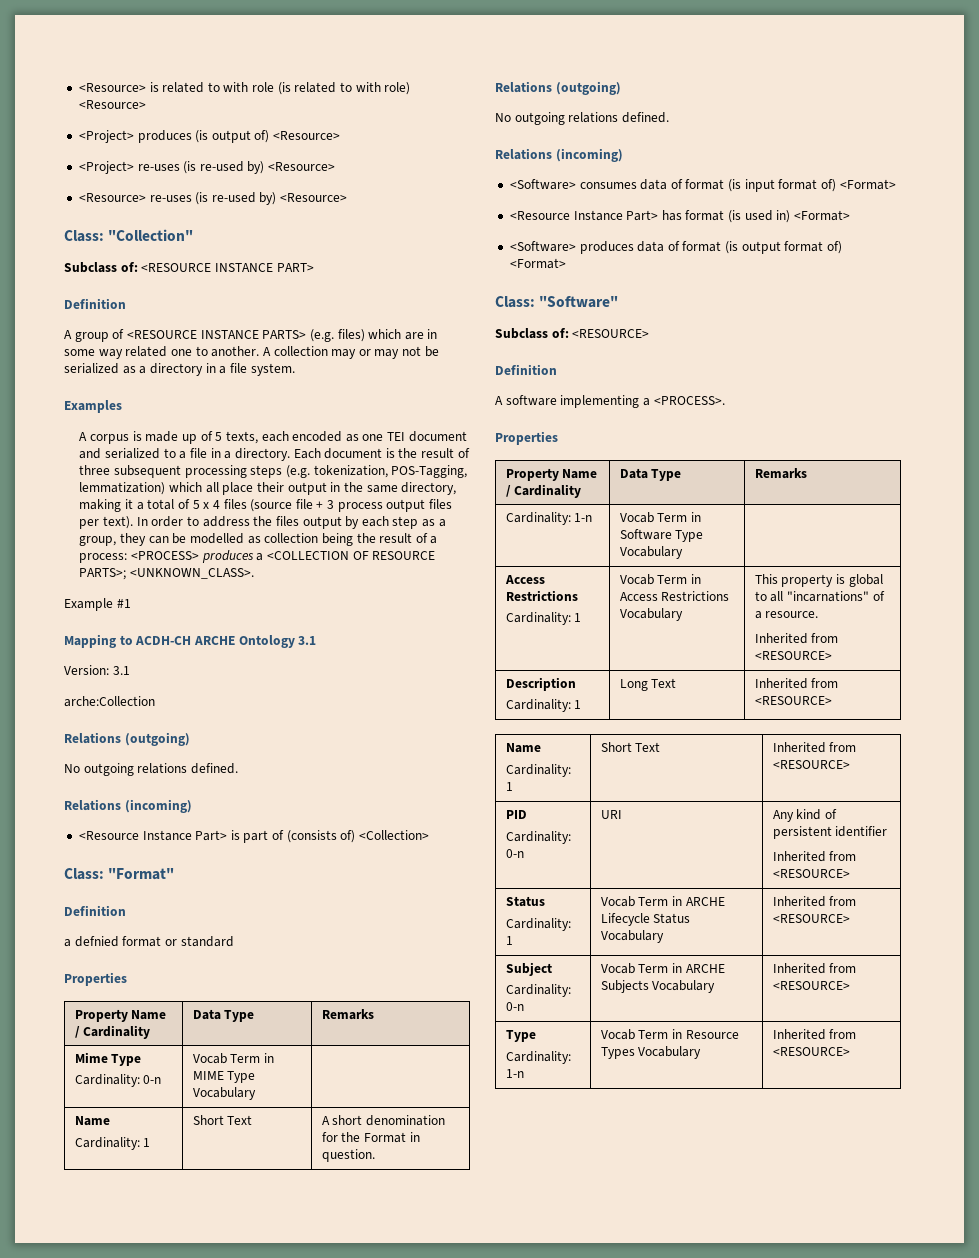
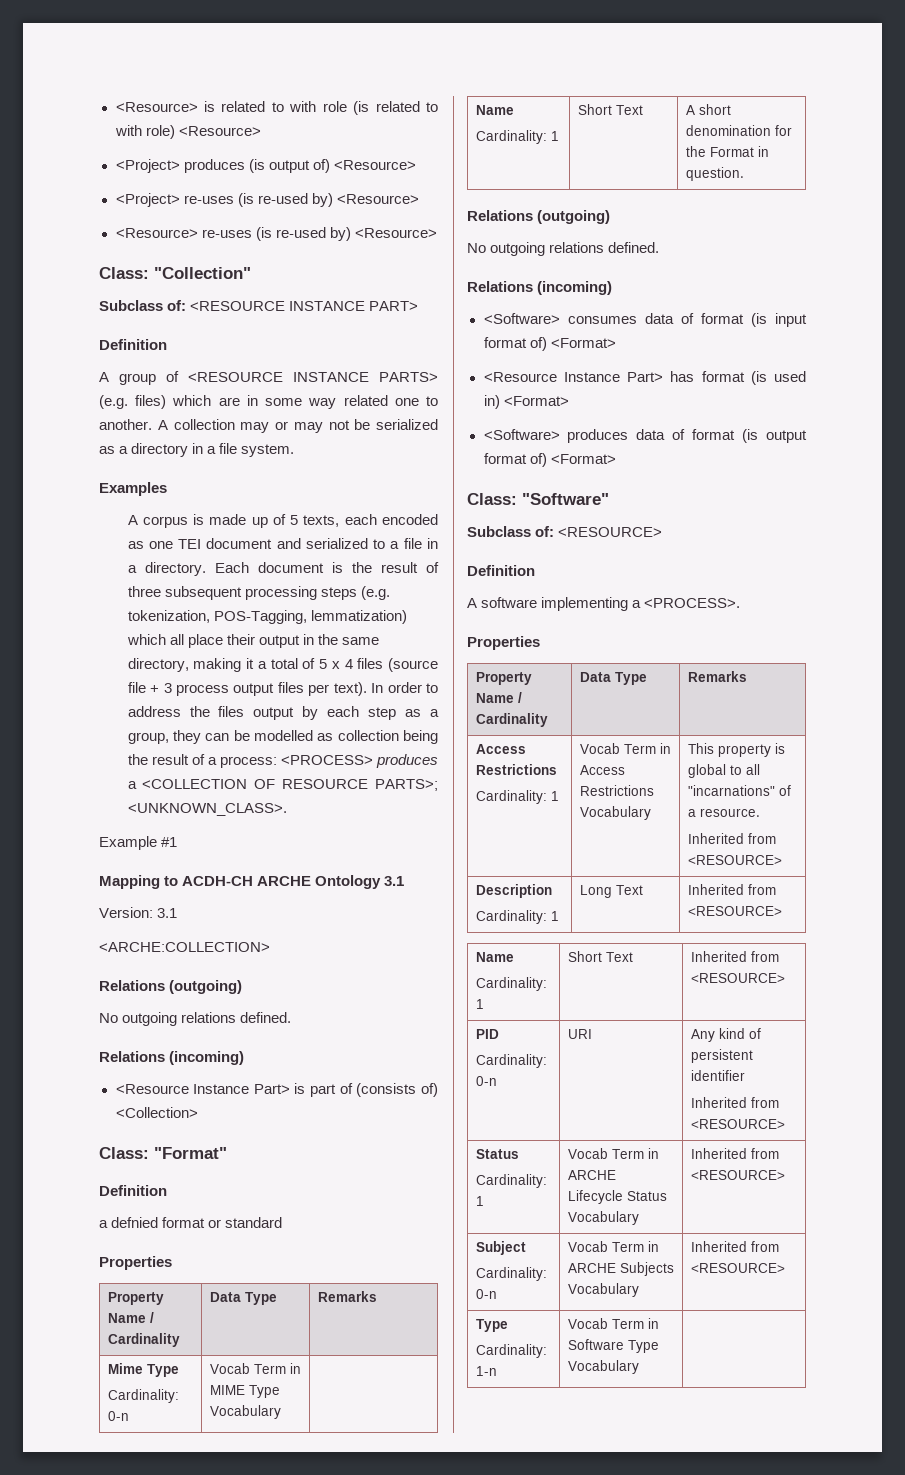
[64,696,155,707] arche:Collection -> [99,942,270,952] <ARCHE:COLLECTION>
[505,512,593,525] [619,512,702,523] [619,529,704,542] [619,546,683,559] // Cardinality: 1-n | Vocab Term in Software Type Vocabulary | -> (747, 676) none
[685,1030,739,1039] [600,1046,702,1059] [772,1029,857,1040] [772,1047,850,1056] Resource Types Vocabulary | Inherited from <RESOURCE> -> [567,1339,659,1353] [567,1360,639,1374] Software Type Vocabulary |

